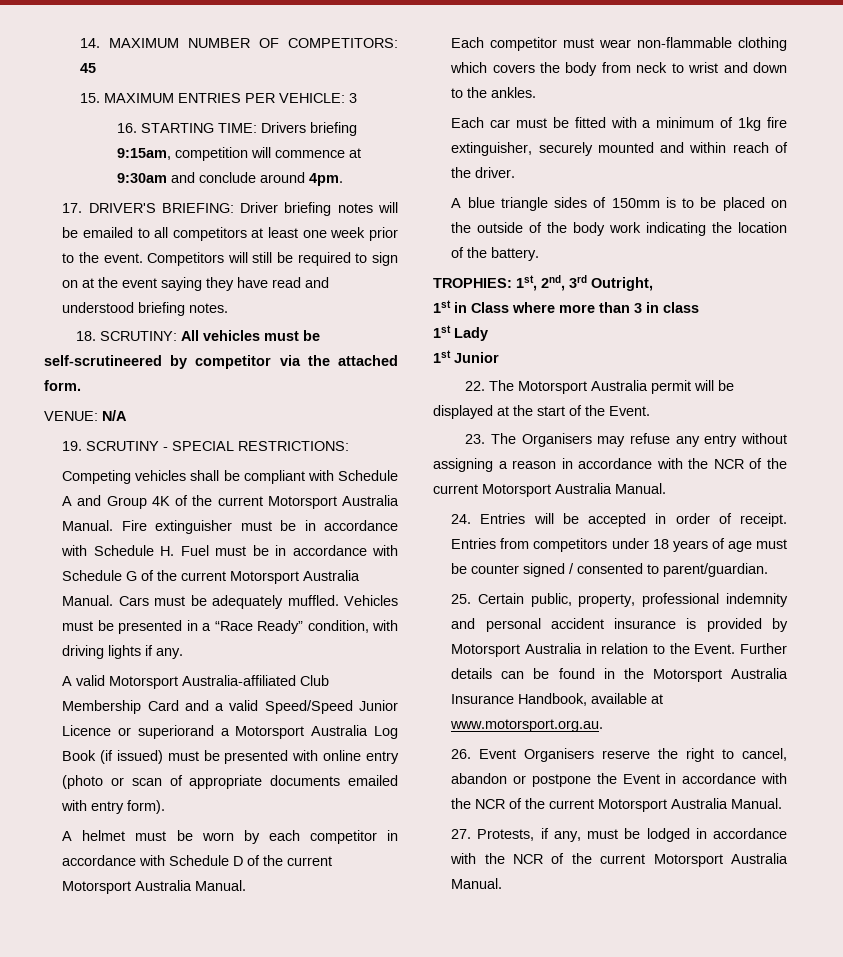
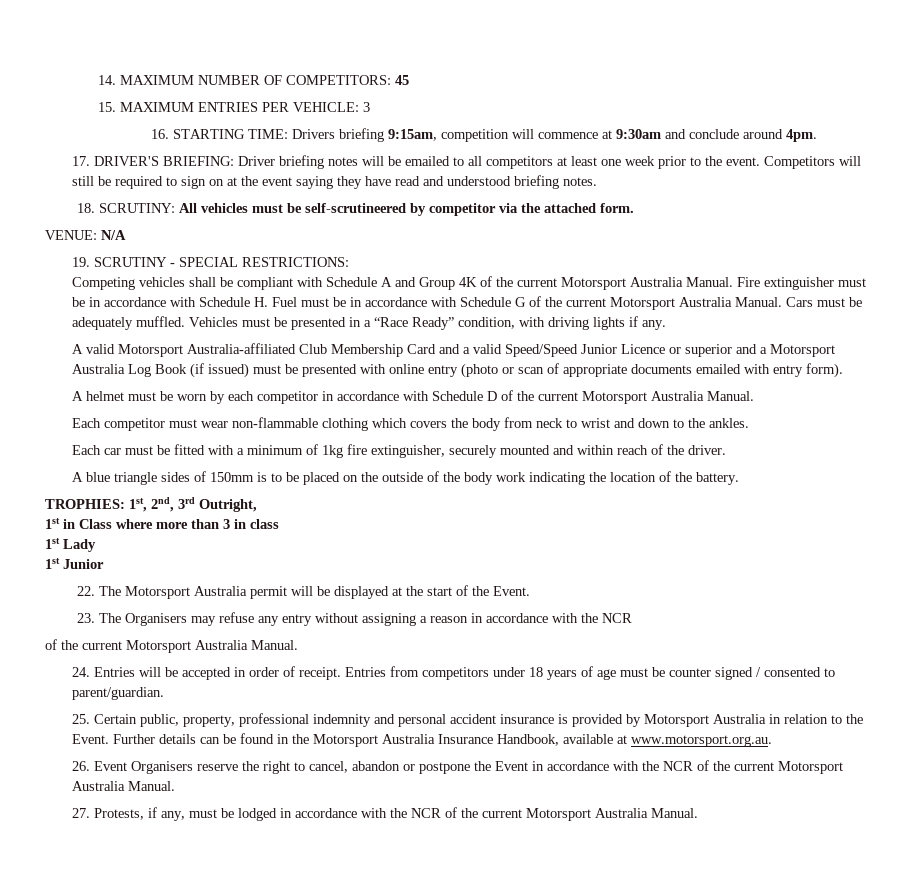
[137,725,214,739] superiorand -> [684,344,757,357] superior and
(744, 464) none -> (633, 618) //

